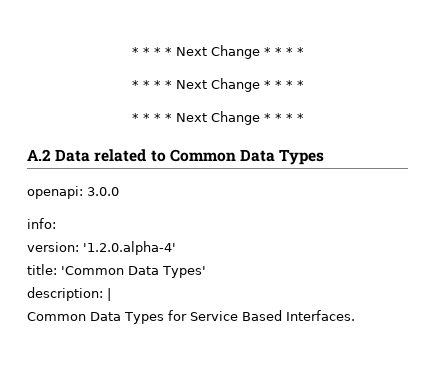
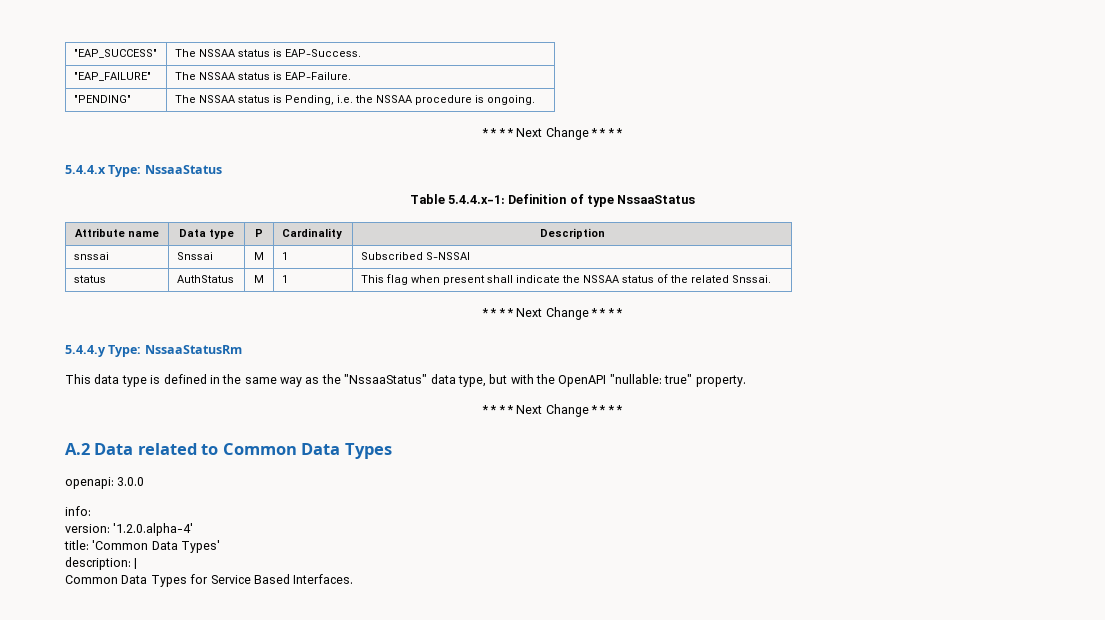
(131, 51) none -> [73,49,157,58] [174,49,361,57] [73,72,151,81] [174,72,351,80] [73,95,131,103] [174,95,535,105] "EAP_SUCCESS" | The NSSAA status is EAP-Success. // "EAP_FAILURE" | The NSSAA status is EAP-Failure. // "PENDING" | The NSSAA status is Pending, i.e. the NSSAA procedure is ongoing. //
(304, 51) none -> [65,165,222,177] [409,194,696,207] [75,228,159,237] [179,229,234,239] [255,229,263,237] [281,228,342,239] [539,228,605,239] [73,252,109,260] [176,252,213,260] [254,252,264,260] [281,252,288,260] [360,252,470,260] [73,275,106,283] [176,275,234,283] [254,275,264,283] [281,275,288,283] [360,274,771,285] // 5.4.4.x Type: NssaaStatus // Table 5.4.4.x-1: Definition of type NssaaStatus // Attribute name | Data type | P | Cardinality | Description // snssai | Snssai | M | 1 | Subscribed S-NSSAI // status | AuthStatus | M | 1 | This flag when present shall indicate the NSSAA status of the related Snssai.
(304, 84) none -> [65,345,242,357] [65,374,746,387] // 5.4.4.y Type: NssaaStatusRm // This data type is defined in the same way as the "NssaaStatus" data type, but with the OpenAPI "nullable: true" property.

